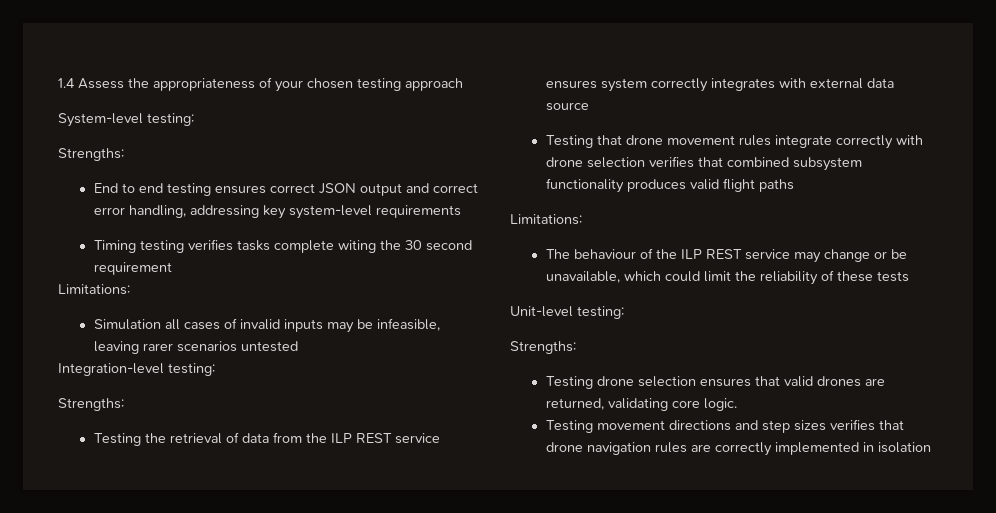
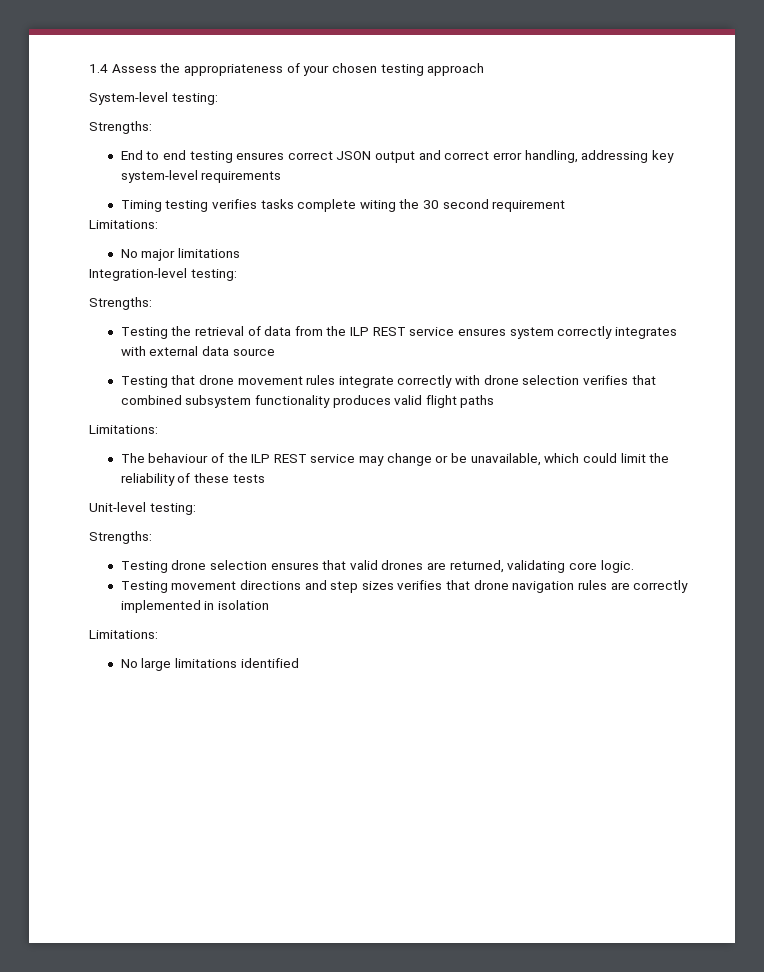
[93,318,440,333] [93,341,298,354] Simulation all cases of invalid inputs may be infeasible, leaving rarer scenarios untested -> [120,248,240,261] No major limitations
(931, 447) none -> [89,630,158,639] [120,658,299,671] // Limitations: // No large limitations identified

